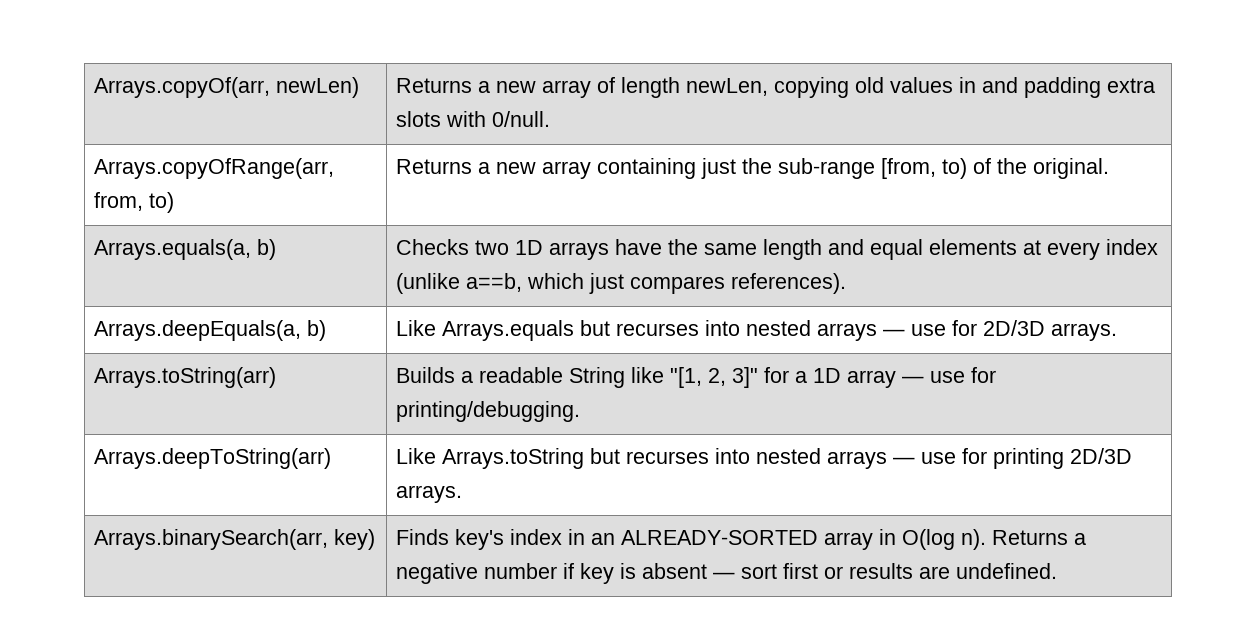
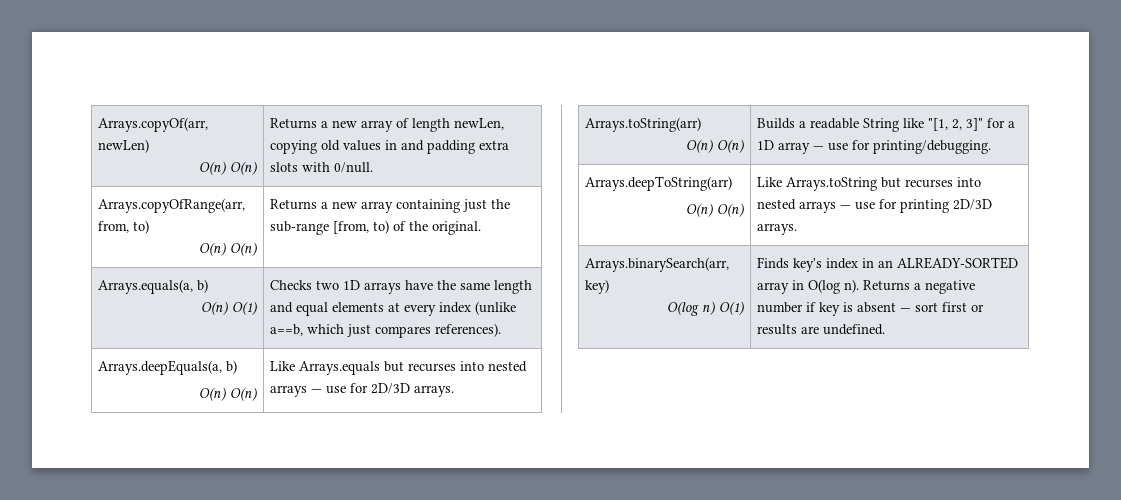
(359, 87) none -> [198,161,257,175] // O(n) O(n)
(174, 202) none -> [198,242,257,256] // O(n) O(n)
(276, 249) none -> [200,301,257,315] // O(n) O(1)
(326, 330) none -> [198,387,257,401] // O(n) O(n)
(276, 377) none -> [685,139,744,153] // O(n) O(n)
(331, 458) none -> [685,203,744,217] // O(n) O(n)
(375, 539) none -> [666,301,744,316] // O(log n) O(1)

